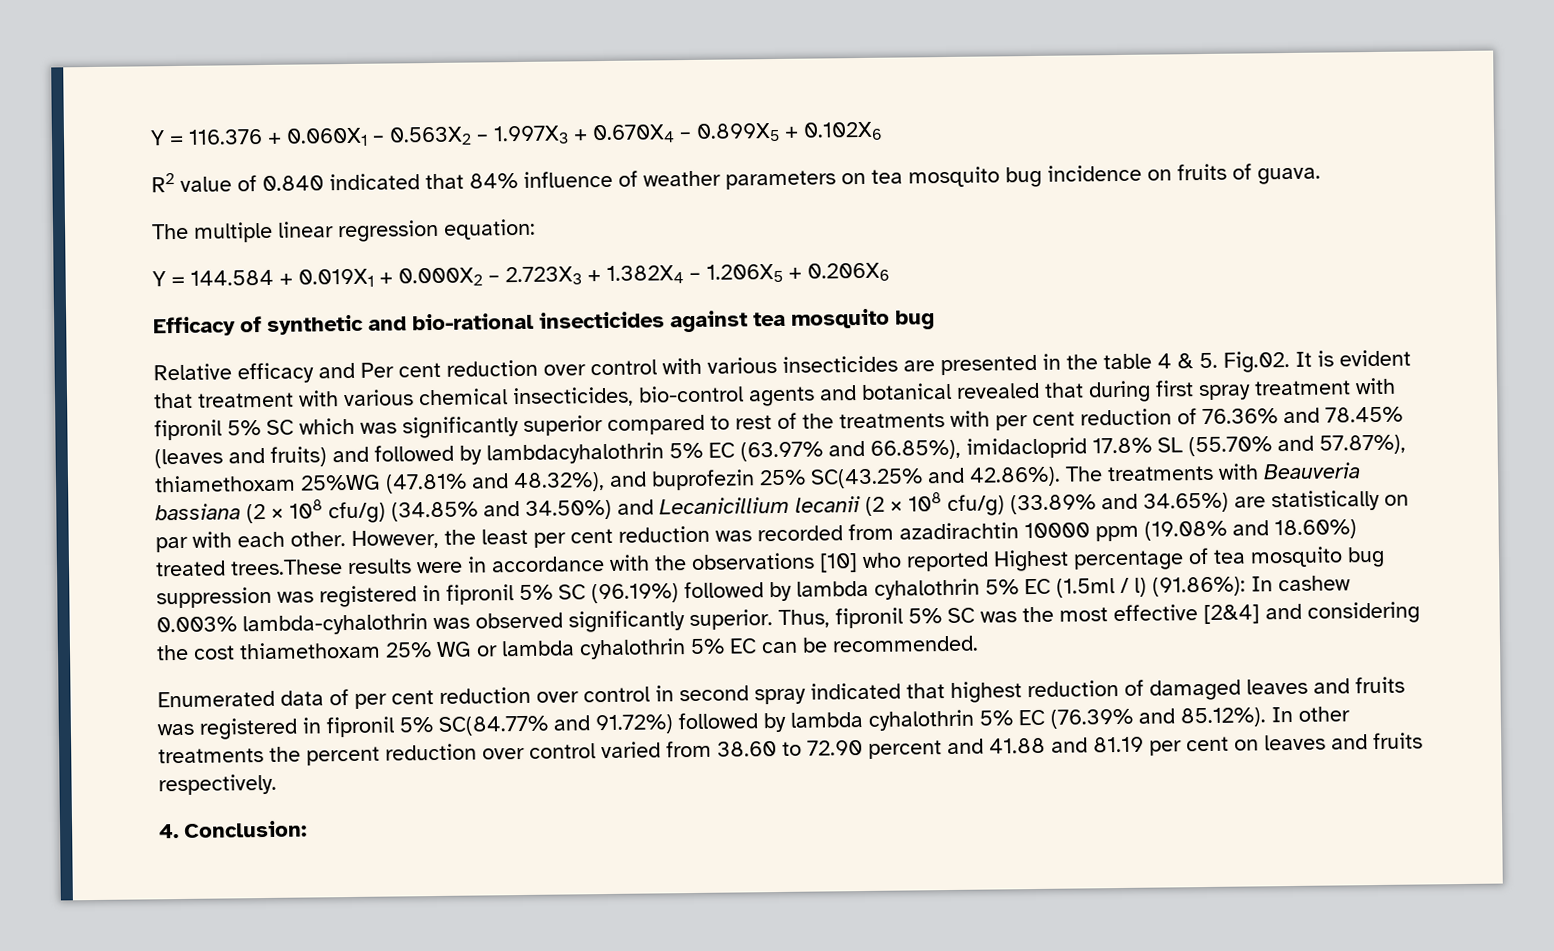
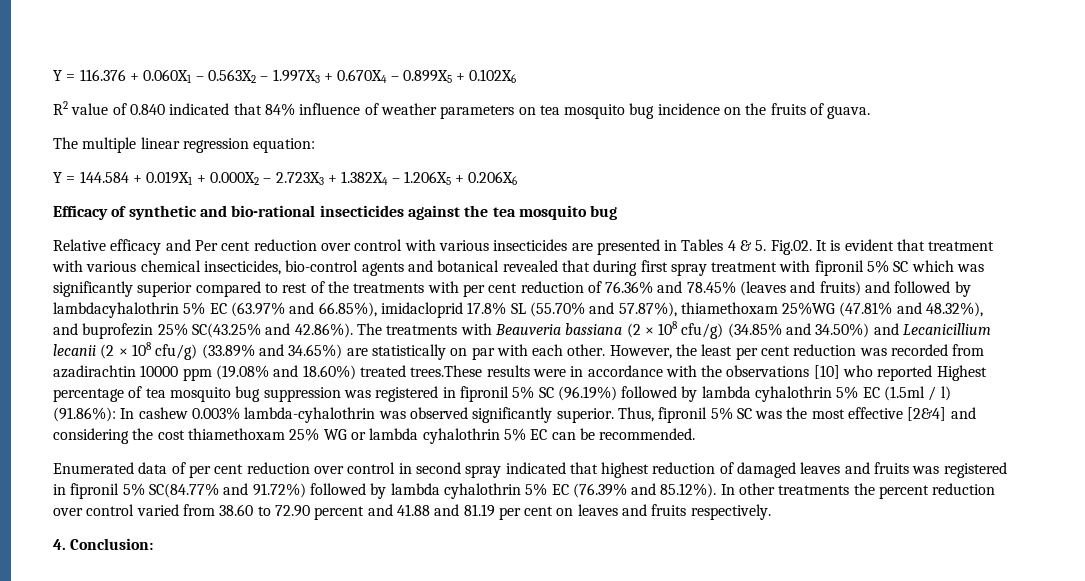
(1172, 175) none -> [745,103,767,115] the
(748, 321) none -> [464,205,489,217] the
[1066,353,1152,370] the table -> [681,239,724,251] Tables

